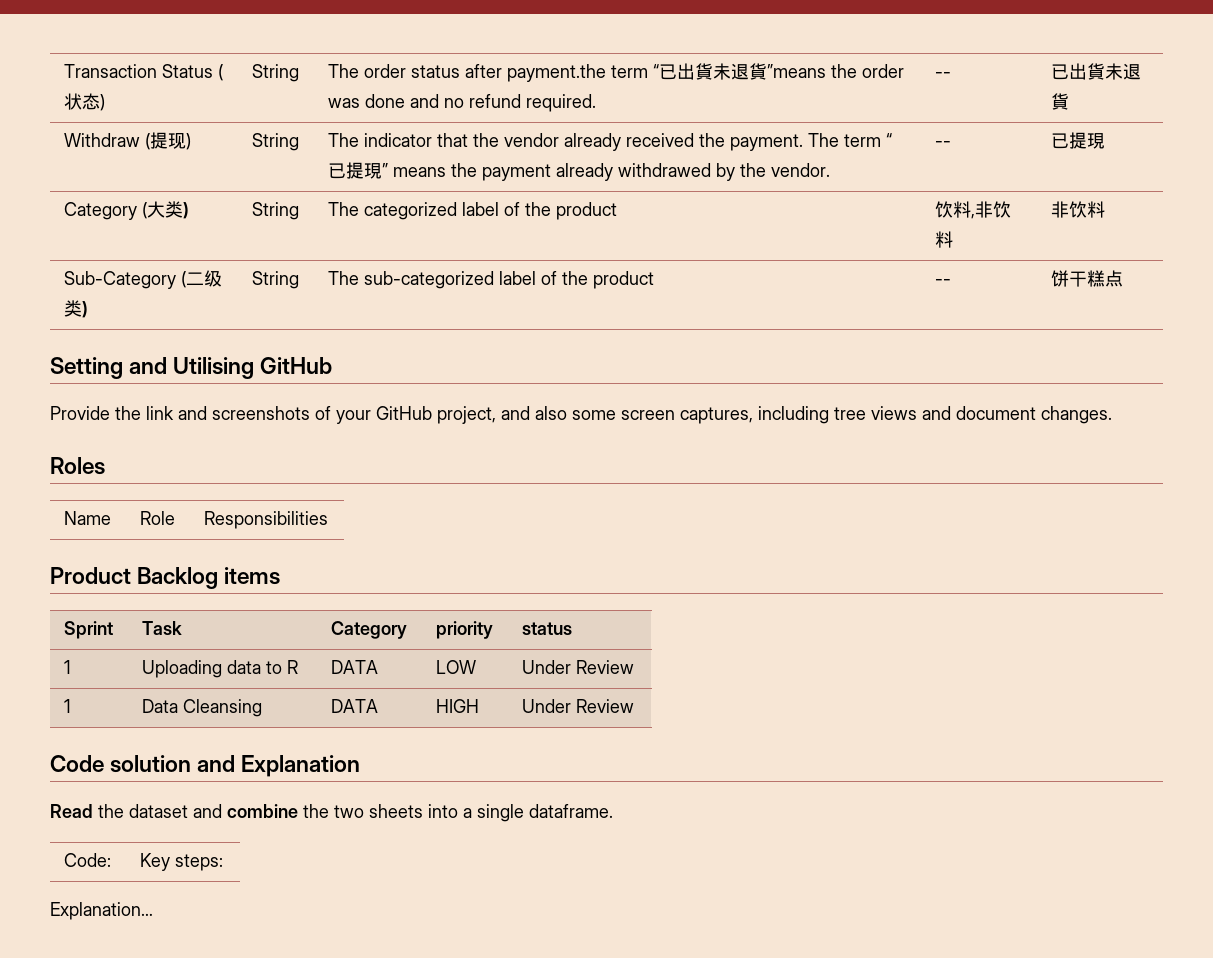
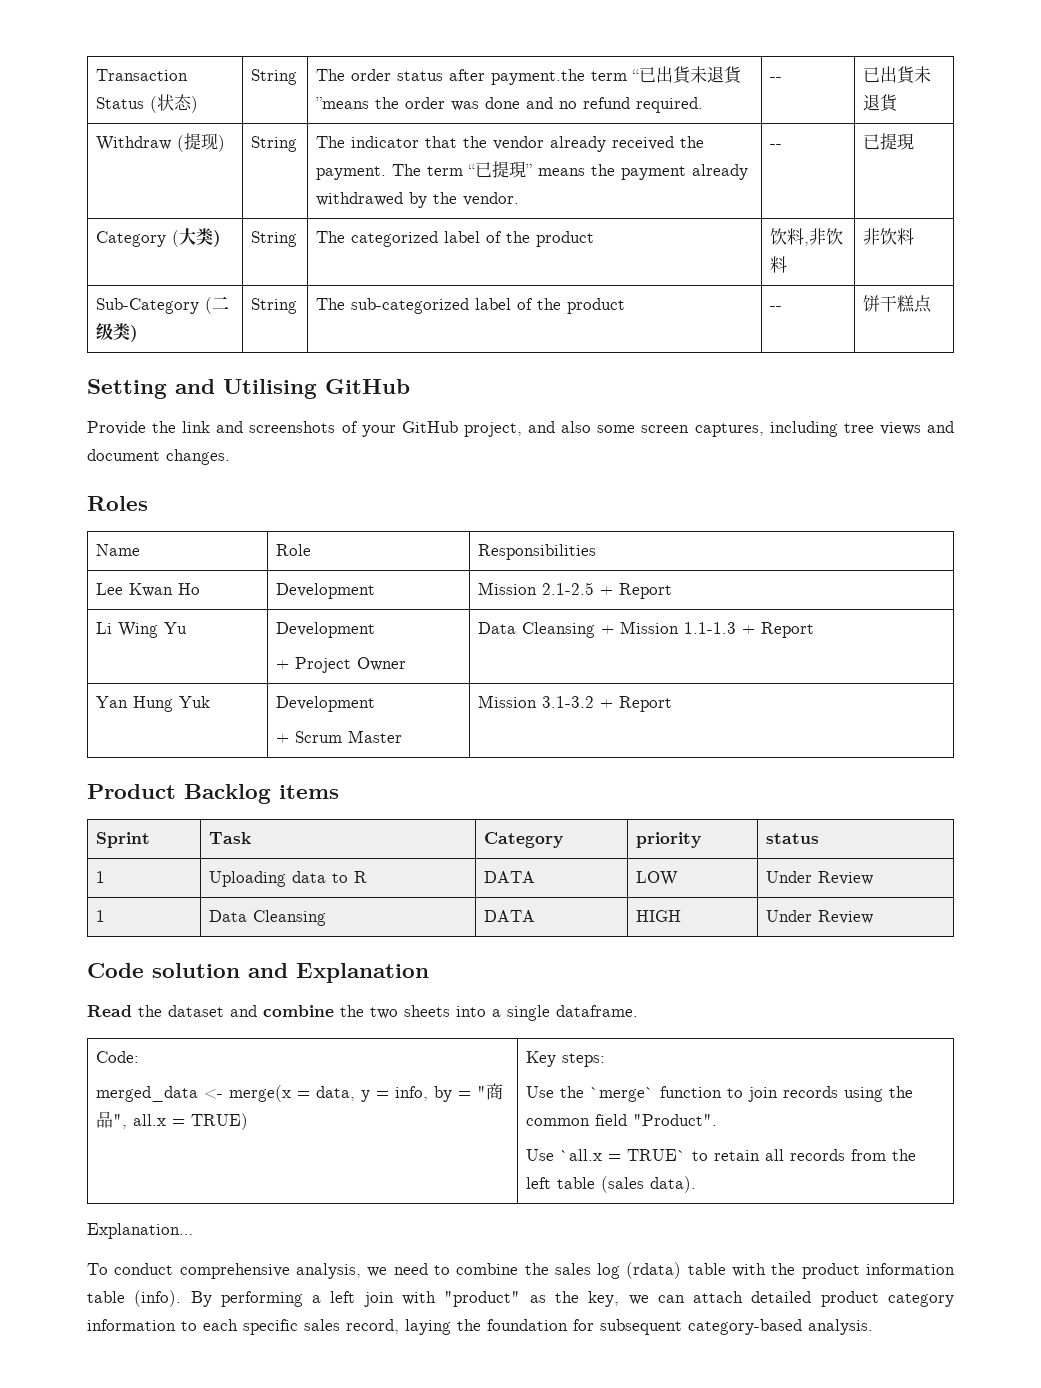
(329, 520) none -> [95,583,200,597] [275,583,375,599] [477,582,672,599] [95,622,187,638] [275,622,375,638] [275,657,406,673] [477,621,814,638] [95,696,210,712] [275,696,375,712] [275,730,402,743] [477,695,672,712] // Lee Kwan Ho | Development | Mission 2.1-2.5 + Report // Li Wing Yu | Development // + Project Owner | Data Cleansing + Mission 1.1-1.3 + Report // Yan Hung Yuk | Development // + Scrum Master | Mission 3.1-3.2 + Report
[140,853,224,871] [50,902,153,920] | Key steps: // Explanation… -> [95,1083,503,1102] [95,1111,248,1130] [525,1051,605,1067] [525,1086,913,1102] [525,1114,717,1126] [525,1149,916,1161] [525,1176,696,1193] [87,1223,193,1239] [87,1262,955,1279] [87,1290,954,1307] [87,1319,873,1335] // merged_data <- merge(x = data, y = info, by = "商品", all.x = TRUE) | Key steps: // Use the `merge` function to join records using the common field "Product". // Use `all.x = TRUE` to retain all records from the left table (sales data). // Explanation… // To conduct comprehensive analysis, we need to combine the sales log (rdata) table with the product information table (info). By performing a left join with "product" as the key, we can attach detailed product category information to each specific sales record, laying the foundation for subsequent category-based analysis.

